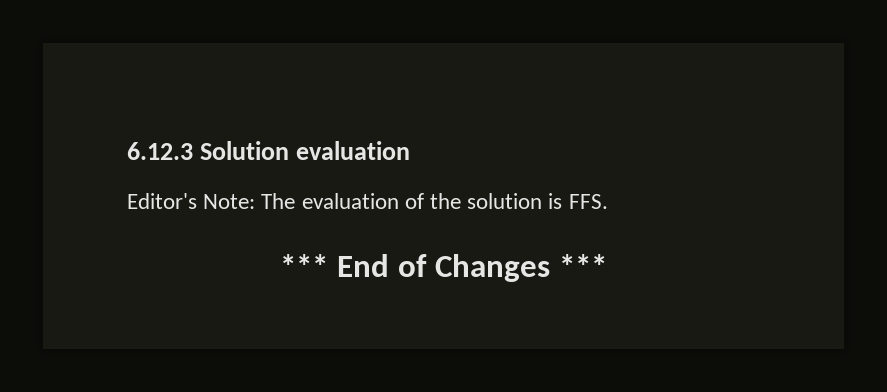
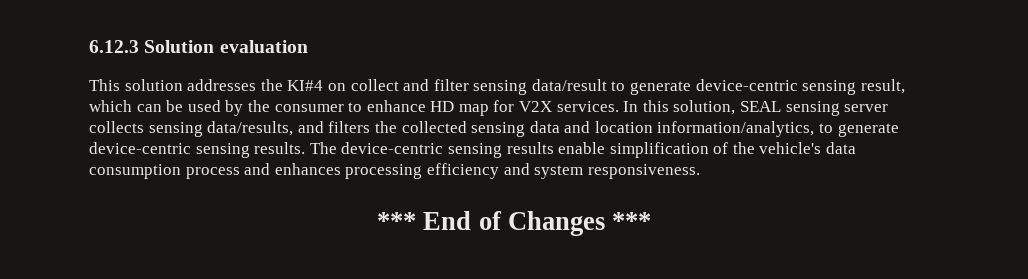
[127,193,608,209] Editor's Note: The evaluation of the solution is FFS. -> [89,79,905,95] [89,100,889,116] [89,121,899,137] [89,142,857,158] [89,163,700,179] This solution addresses the KI#4 on collect and filter sensing data/result to generate device-centric sensing result, which can be used by the consumer to enhance HD map for V2X services. In this solution, SEAL sensing server collects sensing data/results, and filters the collected sensing data and location information/analytics, to generate device-centric sensing results. The device-centric sensing results enable simplification of the vehicle's data consumption process and enhances processing efficiency and system responsiveness.

